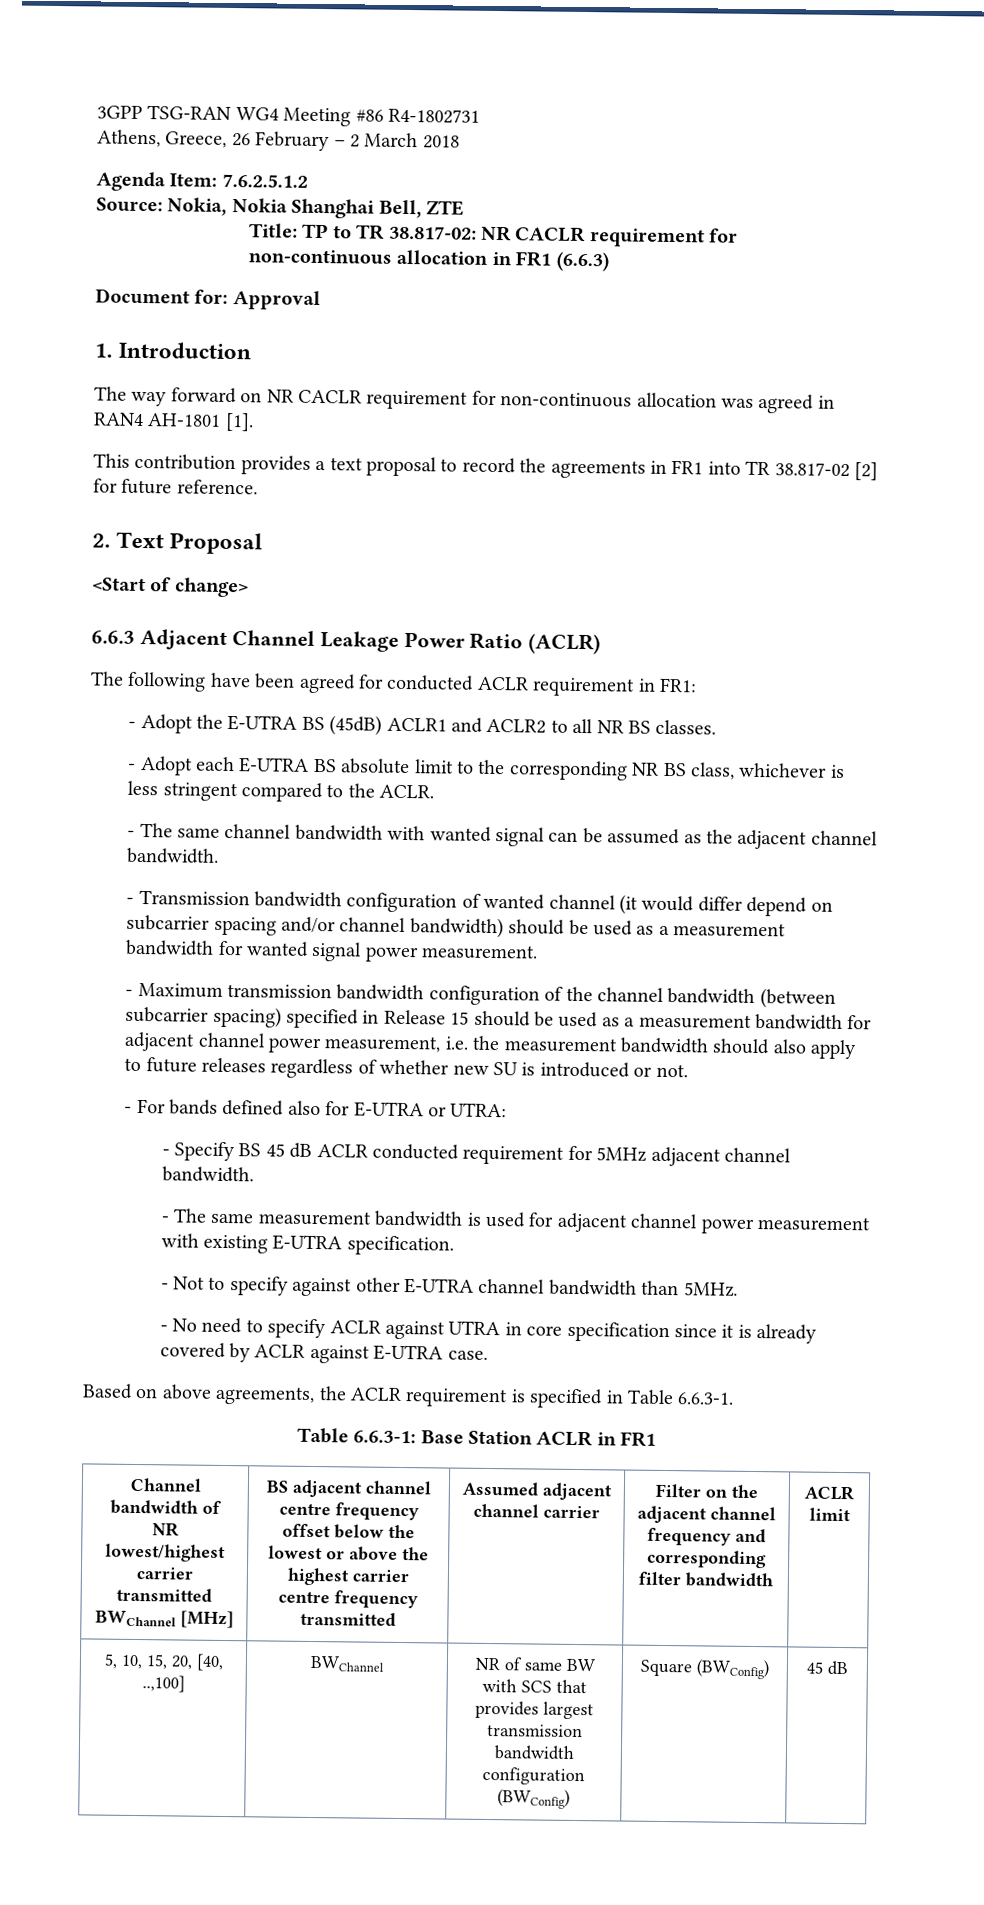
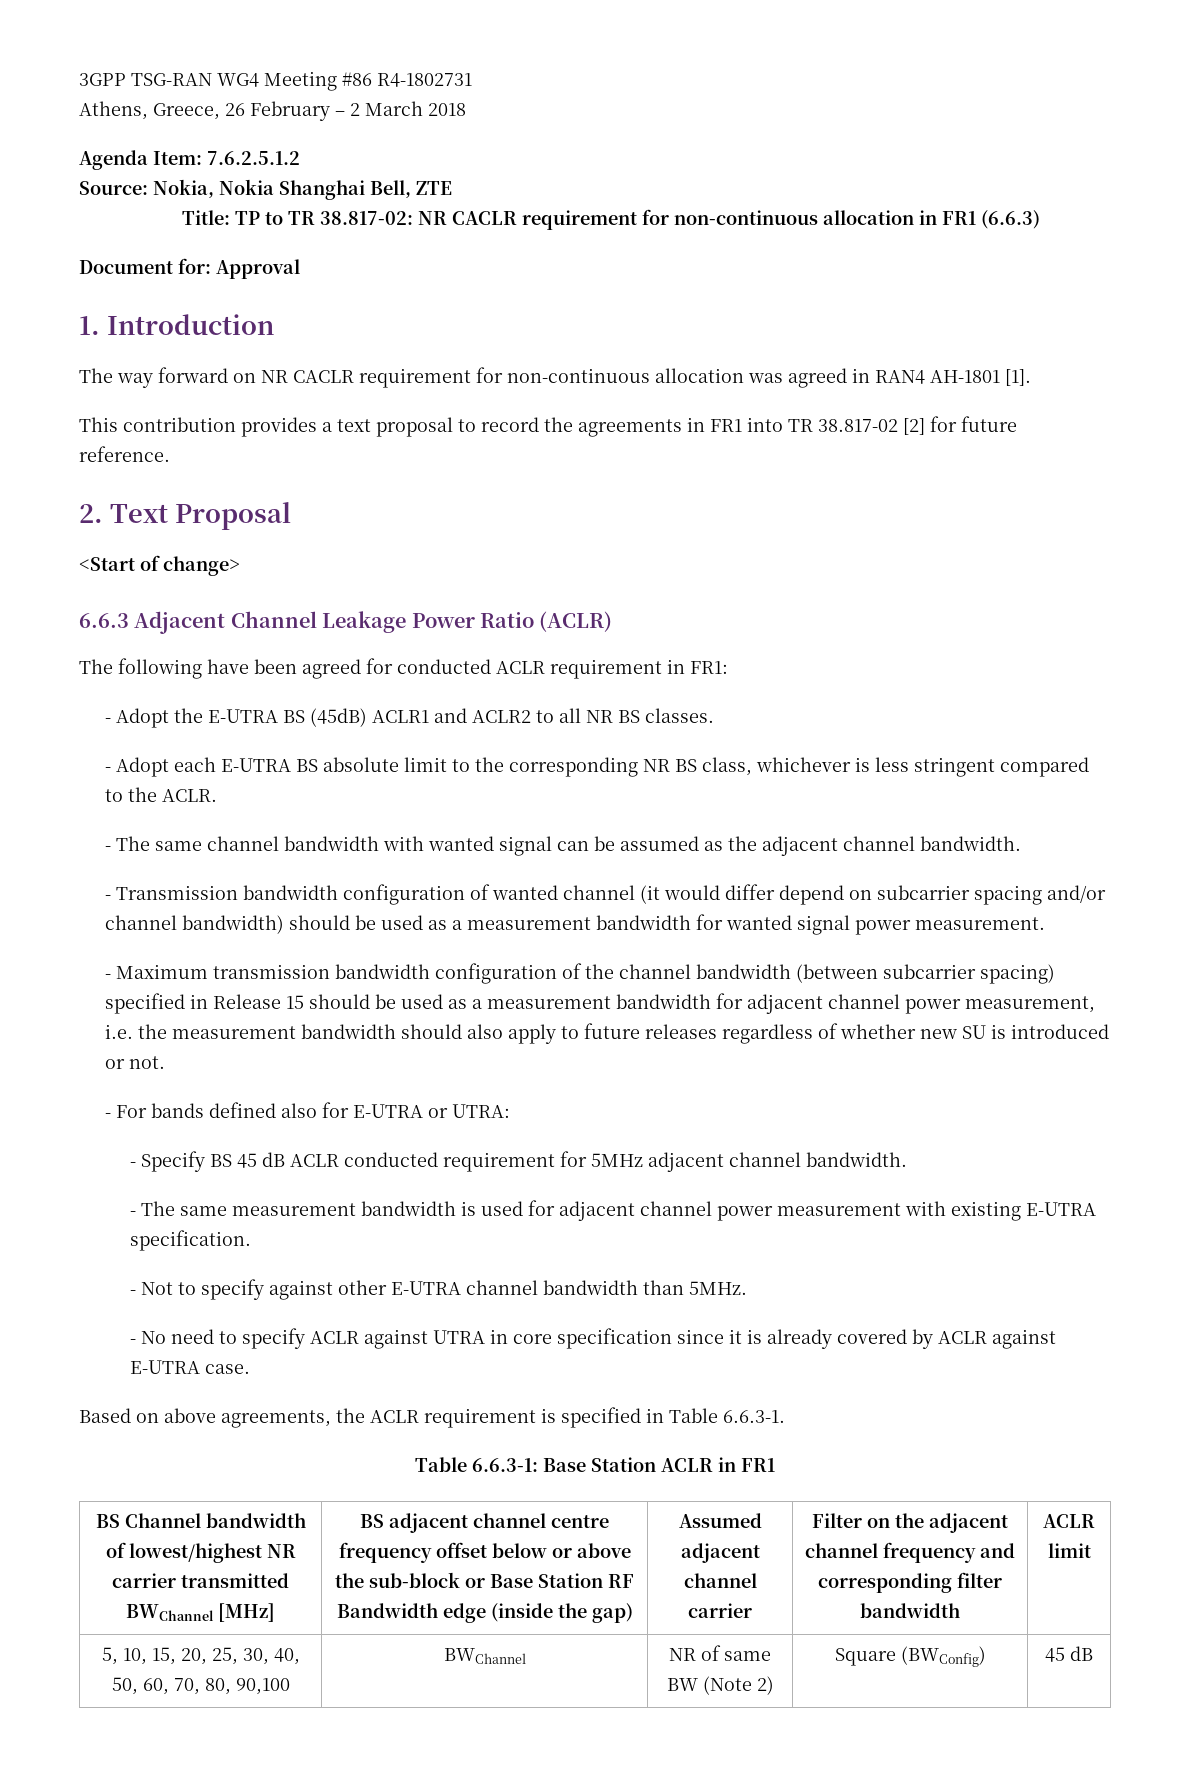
(657, 1439) none -> [95,1514,120,1528] BS
[151,1522,179,1537] [105,1543,226,1563] NR lowest/highest -> [128,1543,296,1563] lowest/highest NR
[388,1524,415,1539] [268,1545,323,1560] the lowest -> (547, 1550) none
[286,1567,409,1586] [277,1590,418,1609] [299,1611,396,1626] highest carrier centre frequency transmitted -> [369,1572,634,1588] [336,1603,633,1623] sub-block or Base Station RF Bandwidth edge (inside the gap)
[195,1653,224,1671] [141,1675,185,1693] [40, ..,100] -> [211,1647,300,1665] [111,1677,290,1695] 25, 30, 40, 50, 60, 70, 80, 90,100
[482,1678,587,1694] [475,1700,594,1720] [486,1723,583,1738] [493,1745,575,1760] [482,1766,585,1786] [497,1789,570,1809] with SCS that provides largest transmission bandwidth configuration (BWConfig) -> [702,1676,774,1695] (Note 2)

